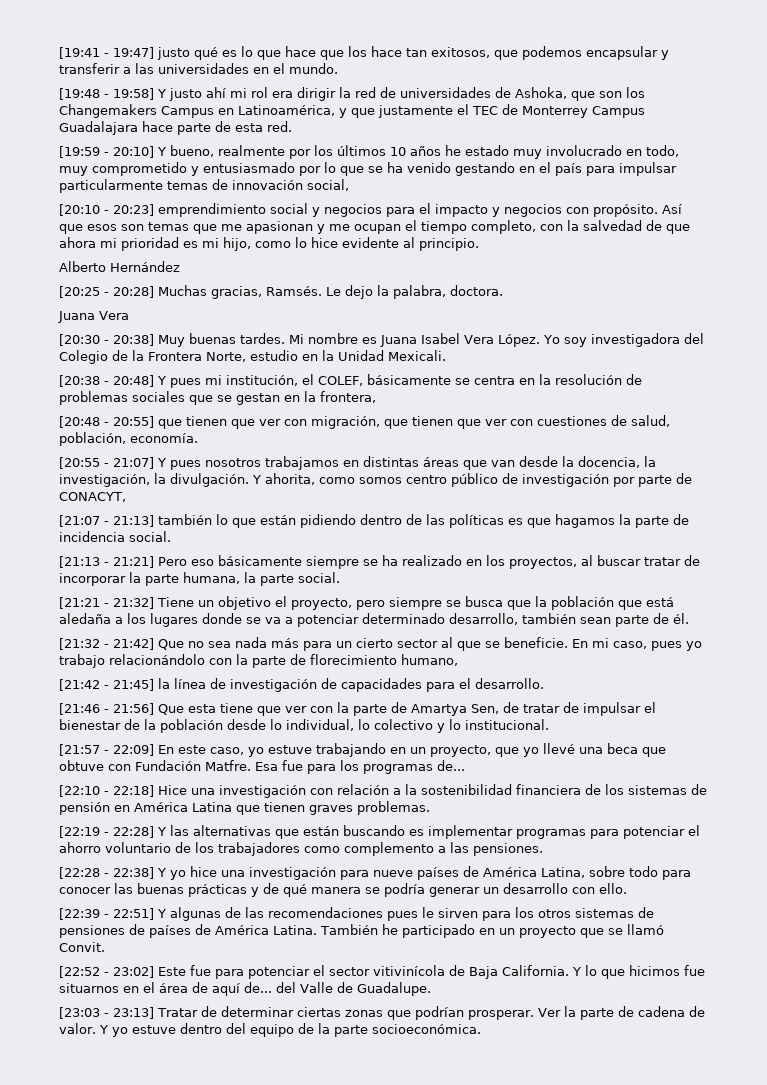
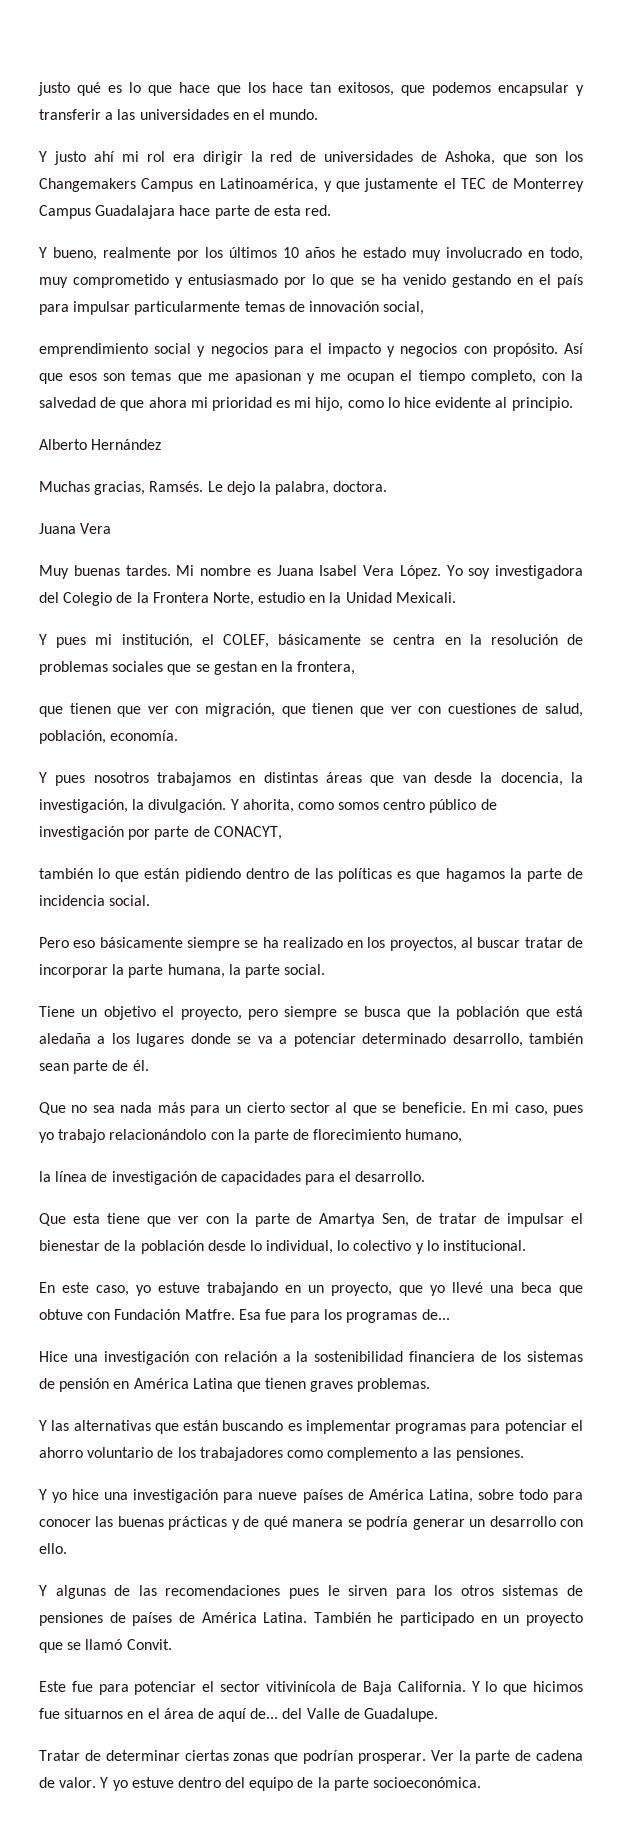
[59,47,154,59] [19:41 - 19:47] -> (38, 89) none
[59,88,154,100] [19:48 - 19:58] -> (319, 114) none
[59,146,154,158] [19:59 - 20:10] -> (332, 210) none
[59,204,154,216] [20:10 - 20:23] -> (425, 308) none
[59,286,154,298] [20:25 - 20:28] -> (162, 444) none
[59,334,154,346] [20:30 - 20:38] -> (112, 528) none
[59,375,154,387] [20:38 - 20:48] -> (456, 597) none
[59,416,154,428] [20:48 - 20:55] -> (356, 668) none
[59,457,154,469] [20:55 - 21:07] -> (179, 735) none
[59,515,154,527] [21:07 - 21:13] -> (282, 833) none
[59,556,154,568] [21:13 - 21:21] -> (151, 900) none
[59,597,154,609] [21:21 - 21:32] -> (326, 969) none
[59,638,154,650] [21:32 - 21:42] -> (149, 1065) none
[59,679,154,691] [21:42 - 21:45] -> (463, 1136) none
[59,703,154,715] [21:46 - 21:56] -> (426, 1176) none
[59,744,154,756] [21:57 - 22:09] -> (527, 1245) none
[59,785,154,797] [22:10 - 22:18] -> (450, 1314) none
[59,826,154,838] [22:19 - 22:28] -> (431, 1385) none
[59,867,154,879] [22:28 - 22:38] -> (524, 1454) none
[59,908,154,920] [22:39 - 22:51] -> (67, 1548) none
[59,966,154,978] [22:52 - 23:02] -> (172, 1644) none
[59,1007,154,1019] [23:03 - 23:13] -> (439, 1715) none

